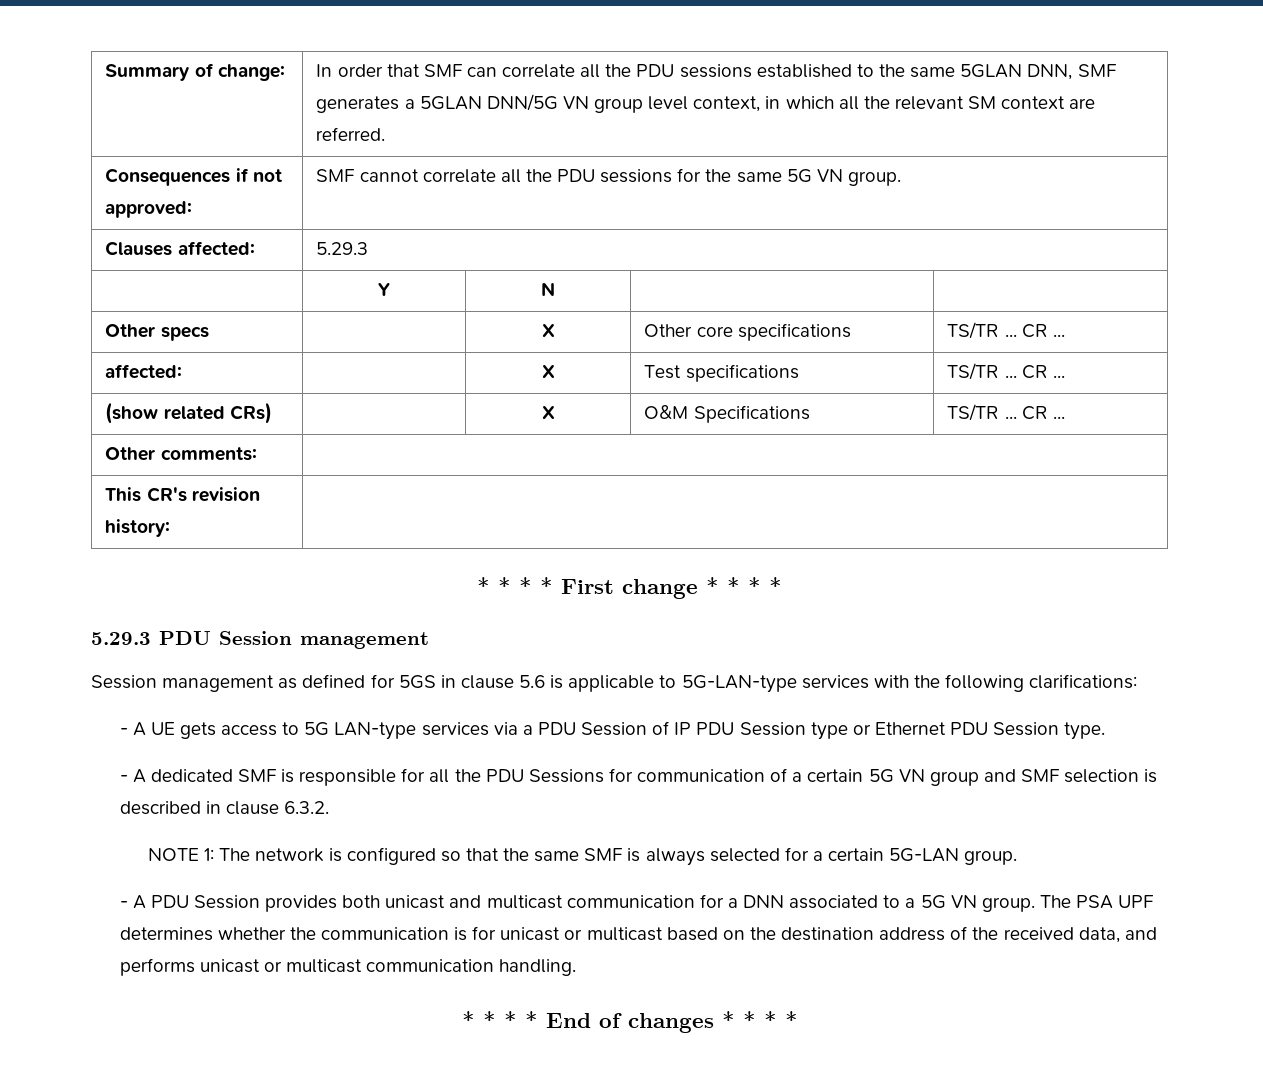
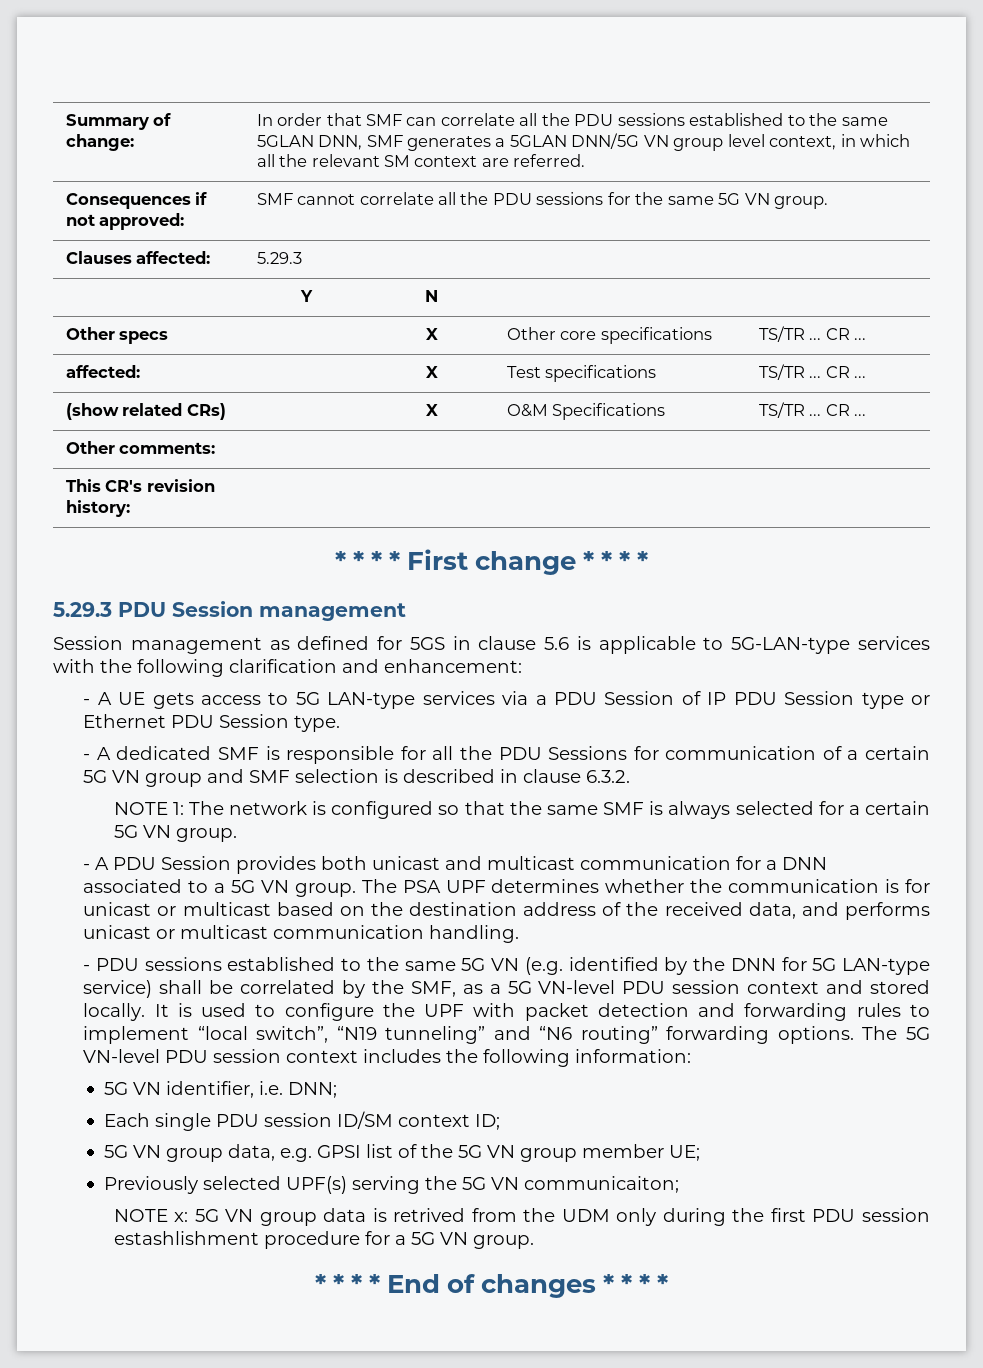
[1029,674,1138,689] clarifications: -> [229,659,522,673] clarification and enhancement:
[889,848,960,862] 5G-LAN -> [113,825,171,838] 5G VN
(577, 967) none -> [83,957,931,975] [83,980,930,998] [83,1003,931,1021] [83,1026,931,1044] [83,1049,692,1067] [103,1081,337,1098] [103,1111,500,1131] [103,1144,700,1162] [103,1176,679,1194] [113,1208,930,1226] [113,1231,534,1249] // - PDU sessions established to the same 5G VN (e.g. identified by the DNN for 5G LAN-type service) shall be correlated by the SMF, as a 5G VN-level PDU session context and stored locally. It is used to configure the UPF with packet detection and forwarding rules to implement “local switch”, “N19 tunneling” and “N6 routing” forwarding options. The 5G VN-level PDU session context includes the following information: // 5G VN identifier, i.e. DNN; // Each single PDU session ID/SM context ID; // 5G VN group data, e.g. GPSI list of the 5G VN group member UE; // Previously selected UPF(s) serving the 5G VN communicaiton; // NOTE x: 5G VN group data is retrived from the UDM only during the first PDU session estashlishment procedure for a 5G VN group.

